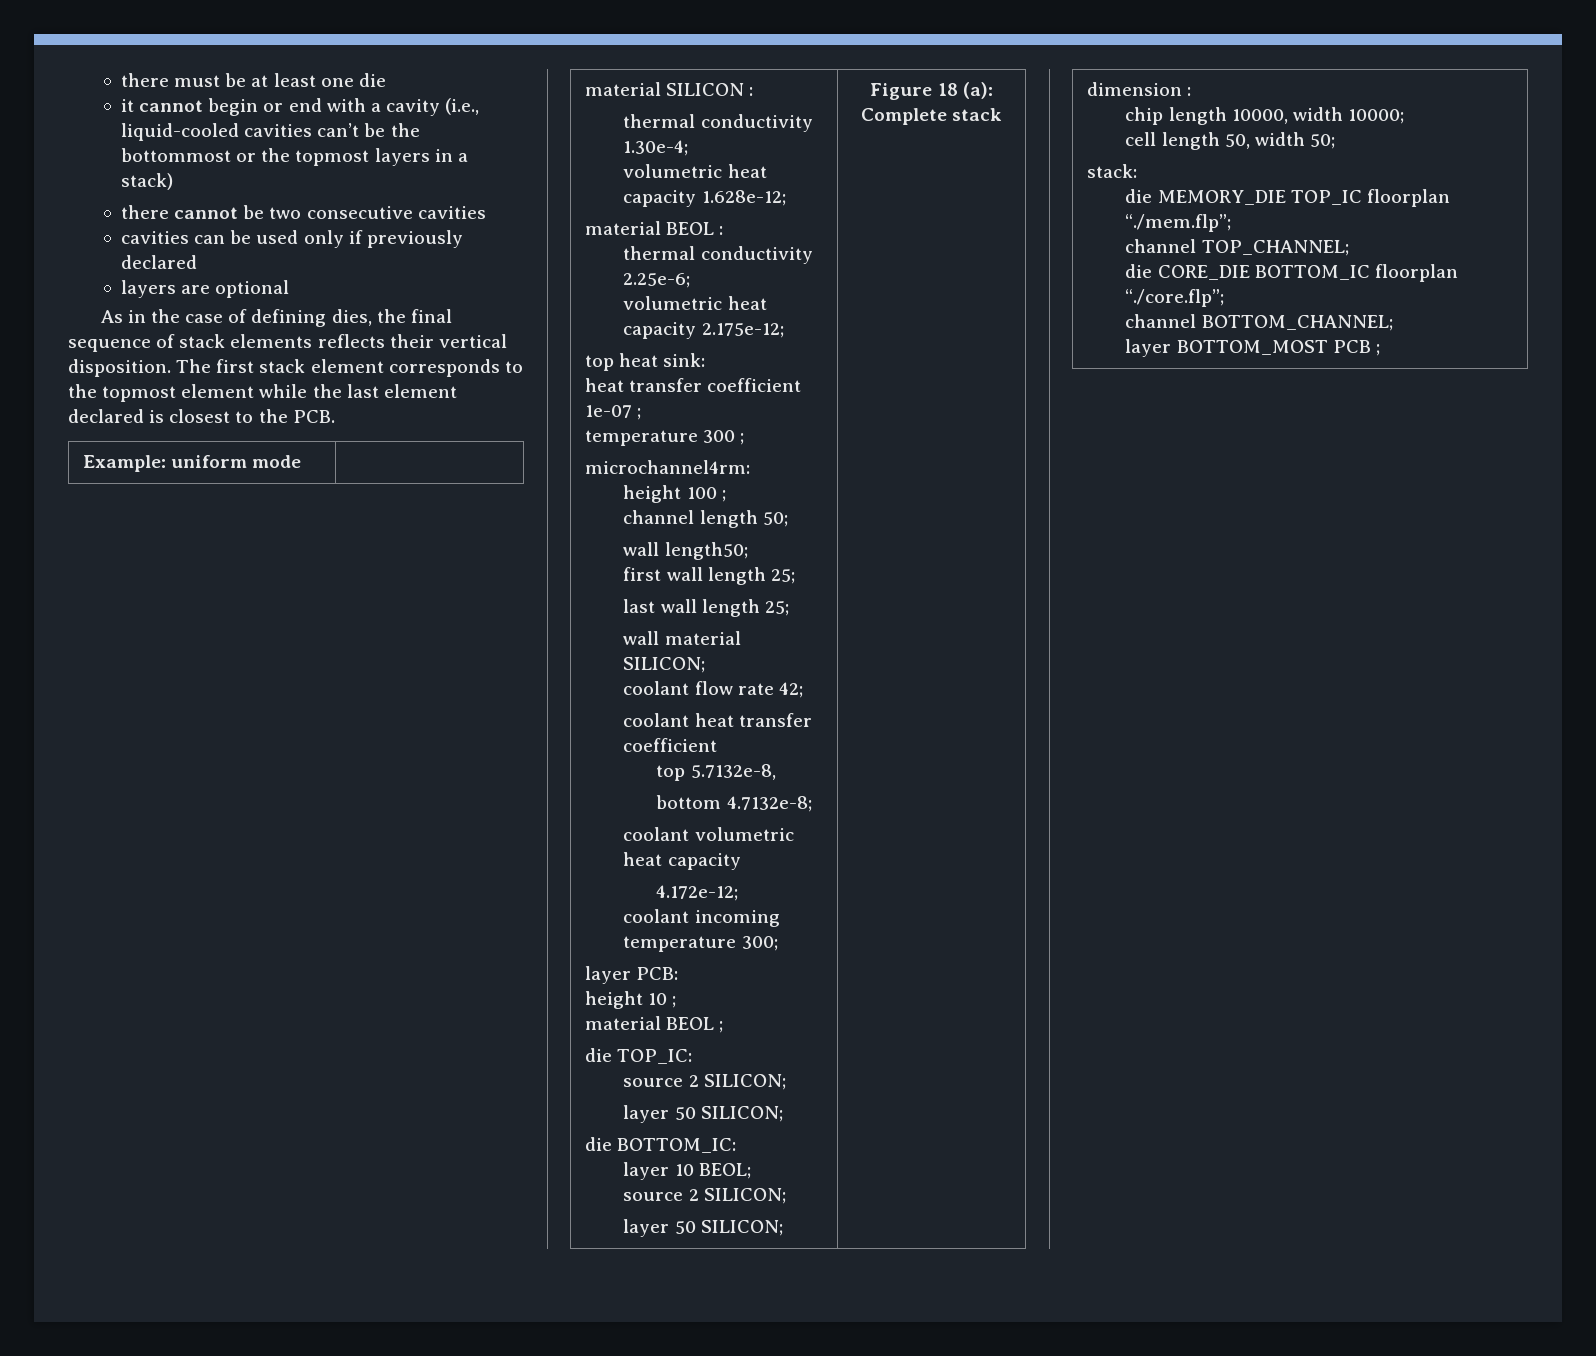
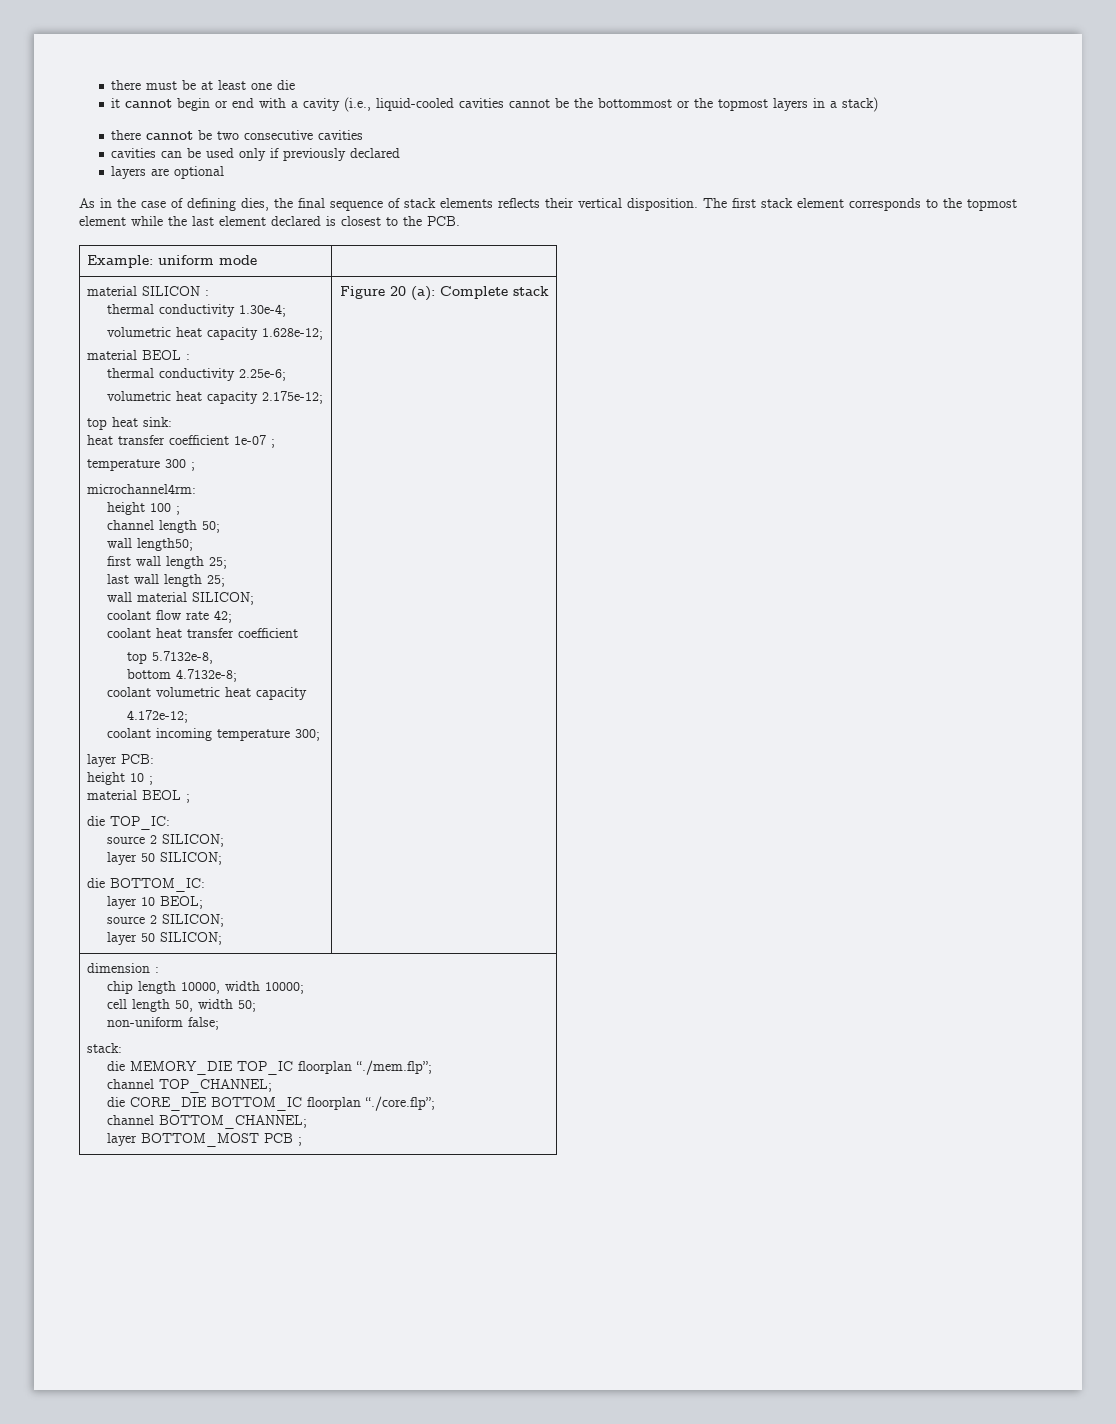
[317,123,360,137] can’t -> [509,99,551,108] cannot
[937,83,958,96] 18 -> [389,286,406,296] 20
(1335, 141) none -> [107,1017,220,1030] // non-uniform false;

